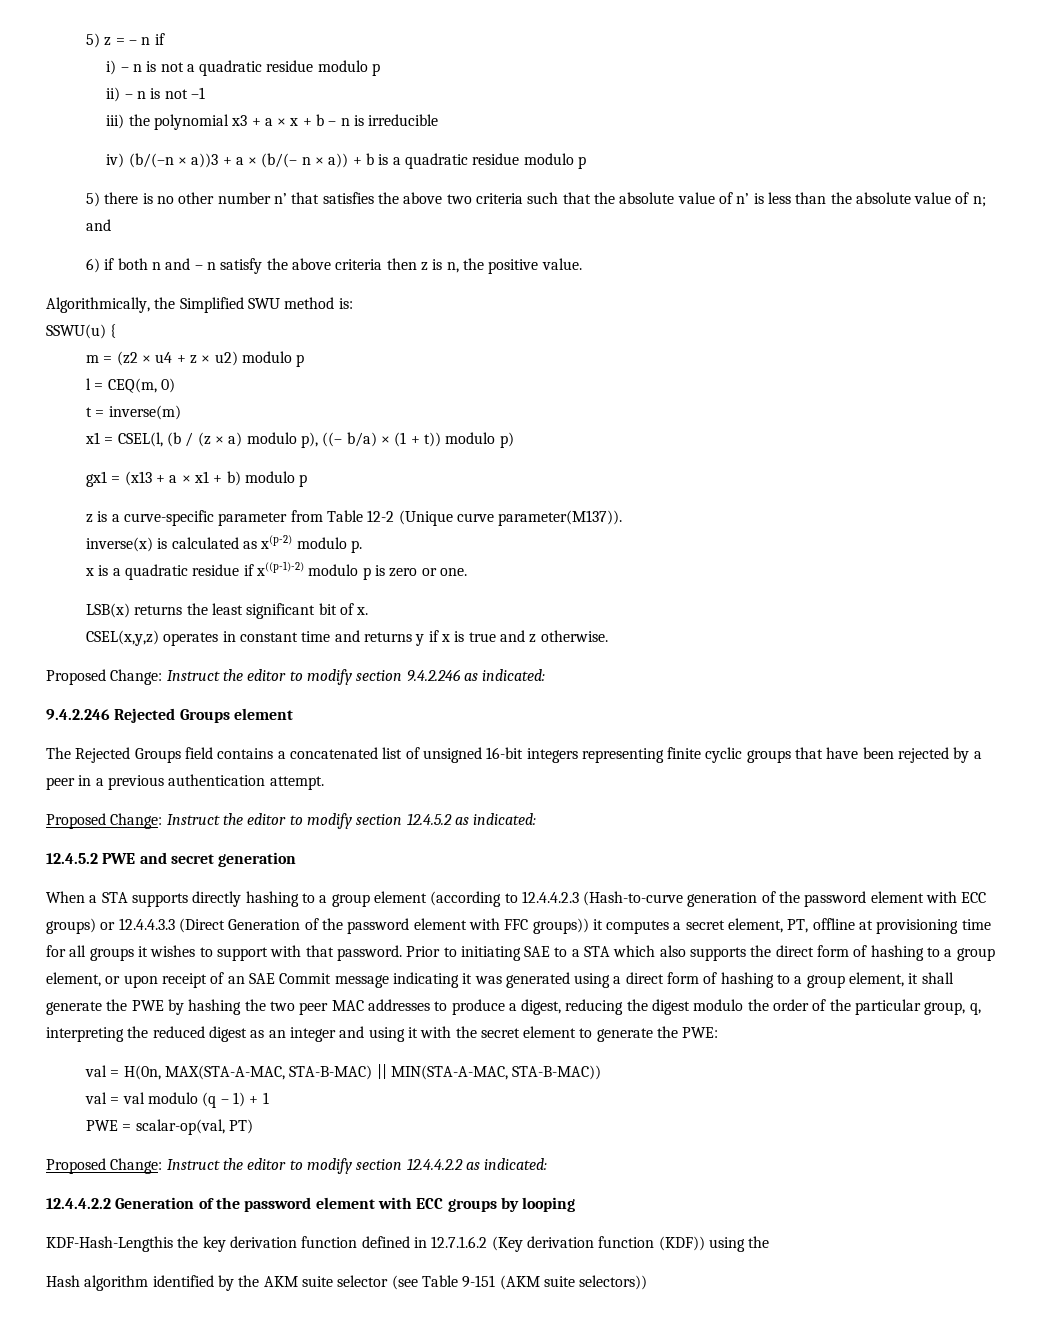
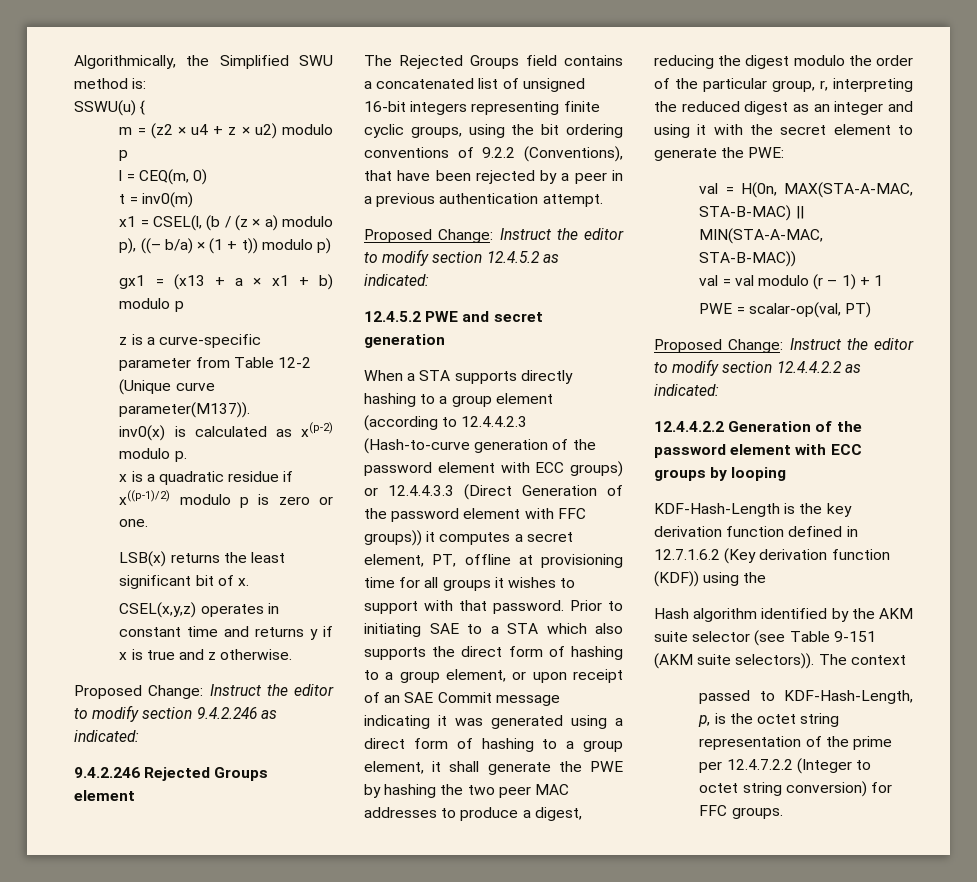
[86,33,165,48] [106,60,381,76] [106,87,205,102] [106,114,439,130] [106,153,586,169] [86,192,986,207] [86,219,112,231] [86,258,582,274] 5) z = – n if // i) – n is not a quadratic residue modulo p // ii) – n is not –1 // iii) the polynomial x3 + a × x + b – n is irreducible // iv) (b/(–n × a))3 + a × (b/(– n × a)) + b is a quadratic residue modulo p // 5) there is no other number n’ that satisfies the above two criteria such that the absolute value of n’ is less than the absolute value of n; and // 6) if both n and – n satisfy the above criteria then z is n, the positive value. // -> (74, 62) none
[108,405,181,420] inverse(m) -> [141,192,193,208] inv0(m)
[86,537,154,552] inverse(x) -> [119,425,166,441] inv0(x)
[256,561,305,576] x((p-1)-2) -> [119,490,171,505] x((p-1)/2)
[746,750,791,763] groups -> [410,124,623,138] [364,146,623,162] groups, using the bit ordering conventions of 9.2.2 (Conventions),
[969,1003,981,1015] q, -> [820,80,828,91] r,
[202,1092,217,1108] (q -> [813,274,824,290] (r
[46,1236,173,1252] KDF-Hash-Lengthis -> [654,503,796,517] KDF-Hash-Length is
[579,1275,648,1290] selectors)) -> [735,653,906,669] [699,690,913,704] [698,713,840,727] [699,736,892,750] [699,758,871,774] [699,781,892,797] [699,805,783,819] selectors)). The context // passed to KDF-Hash-Length, p, is the octet string representation of the prime per 12.4.7.2.2 (Integer to octet string conversion) for FFC groups.

